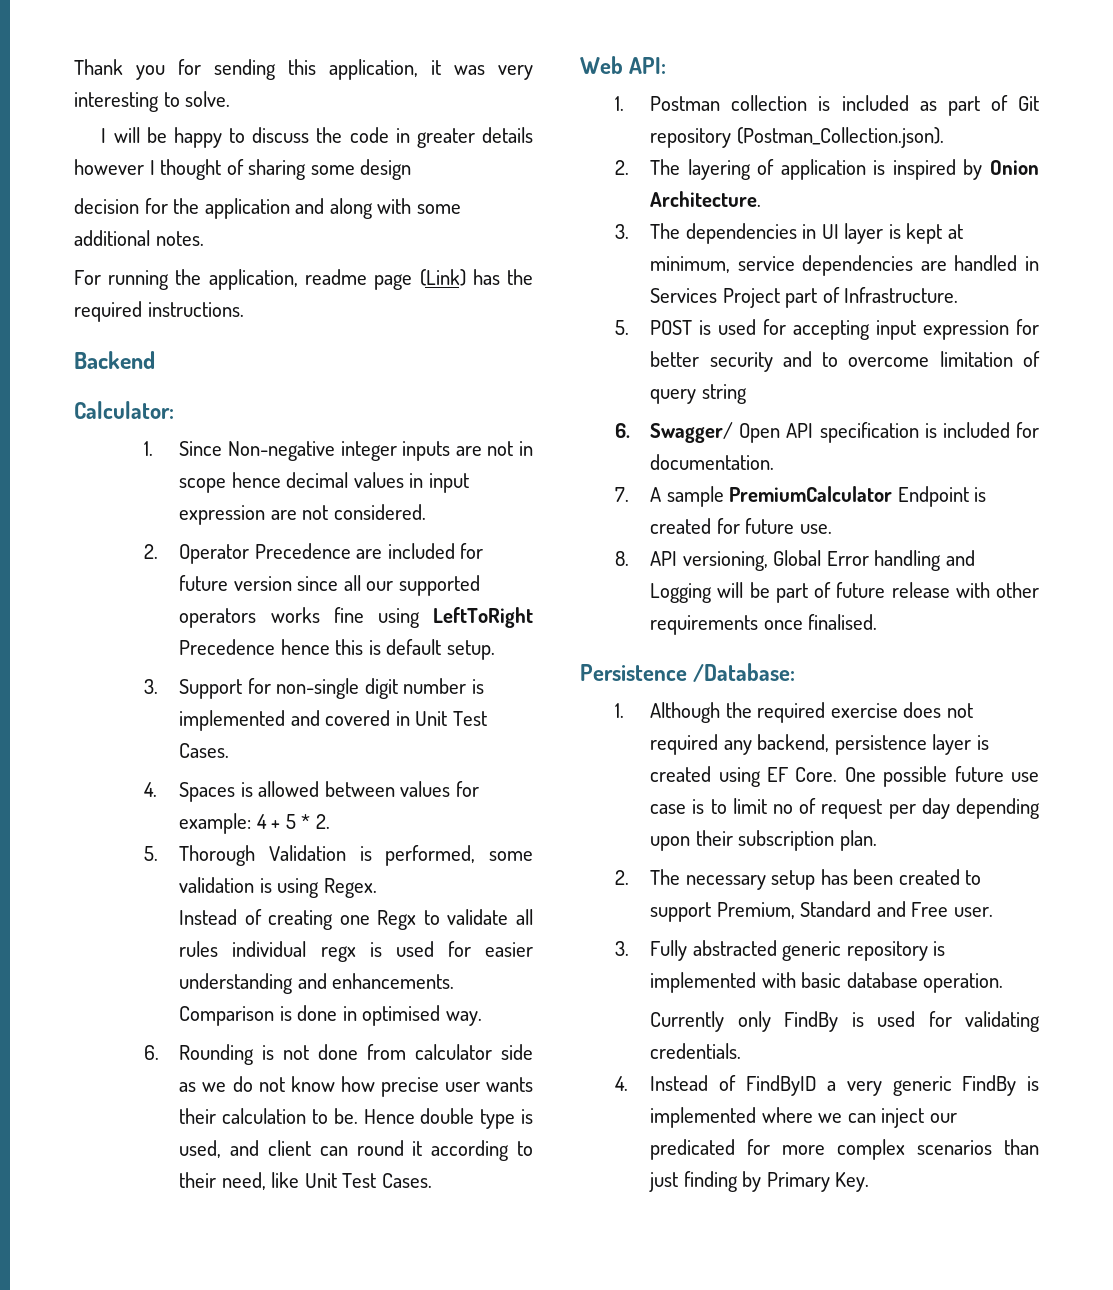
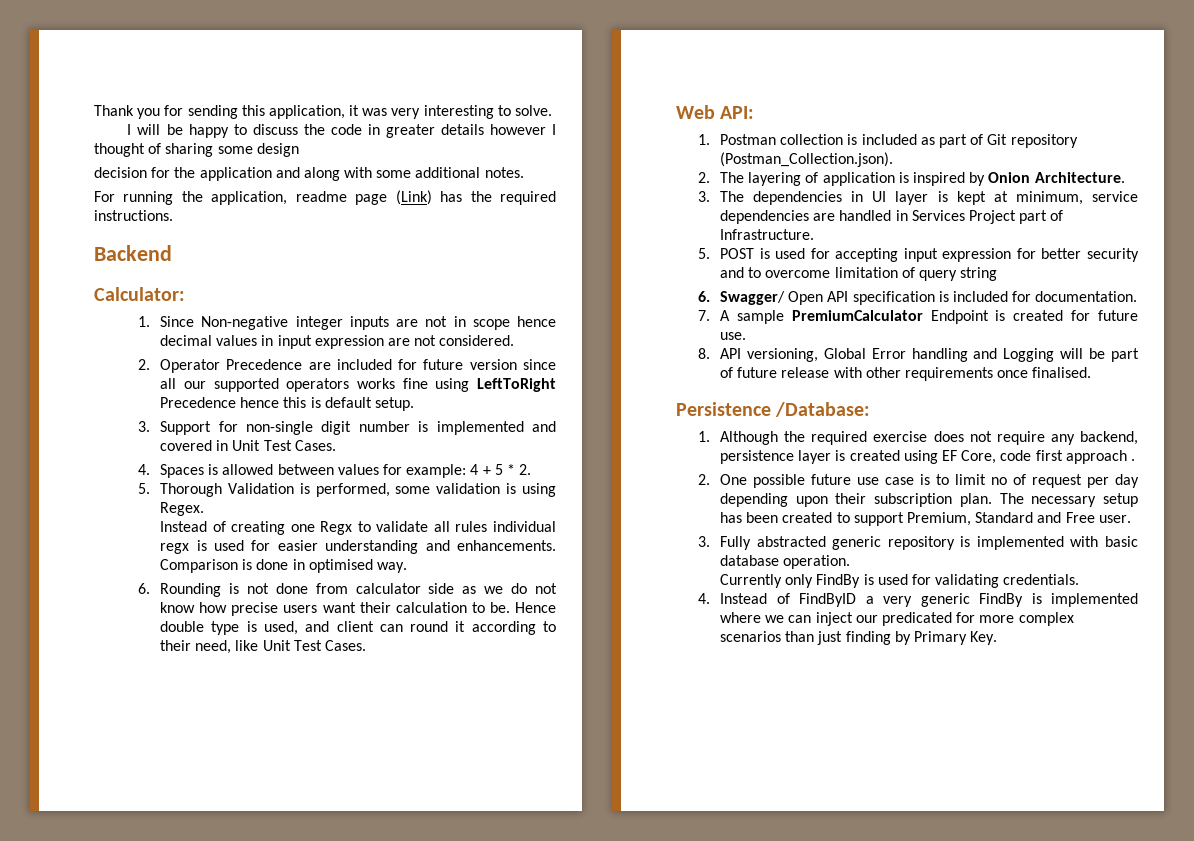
[444,1077,534,1092] user wants -> [283,602,356,613] users want
[650,734,719,755] required -> [996,431,1045,445] require
[795,767,838,782] Core. -> [961,450,1135,464] [698,474,711,485] Core, code first approach . // 2.
[615,870,630,885] // 2. -> (992, 500) none

